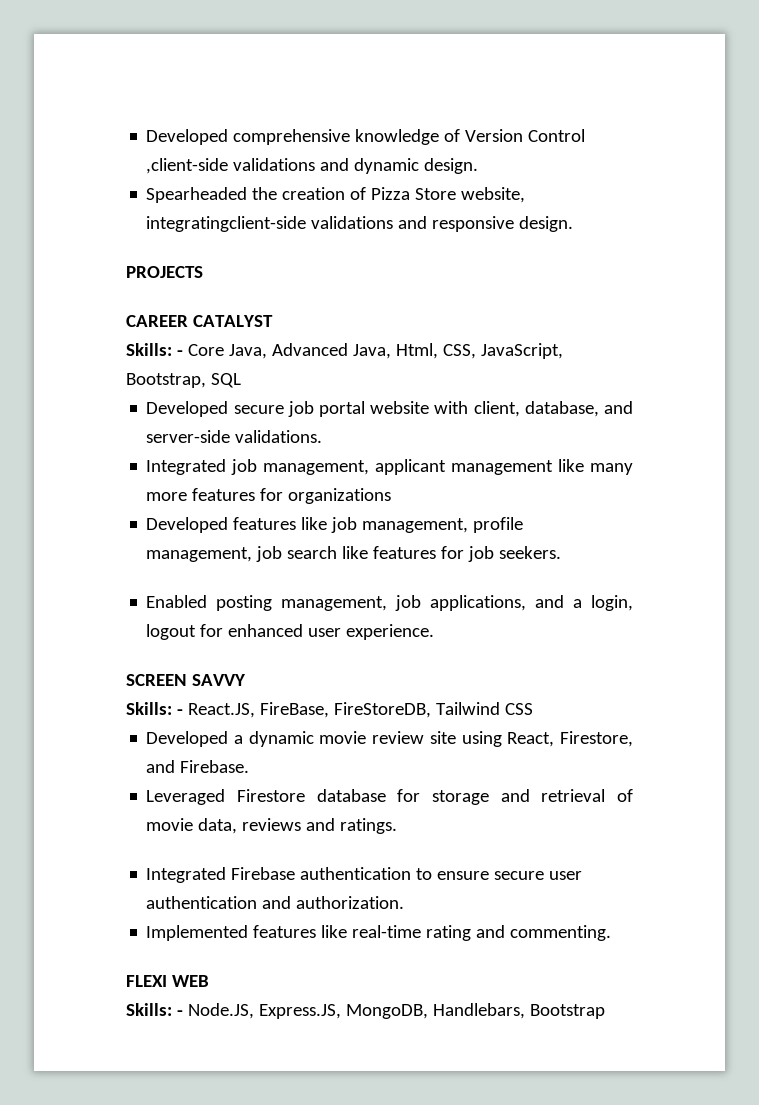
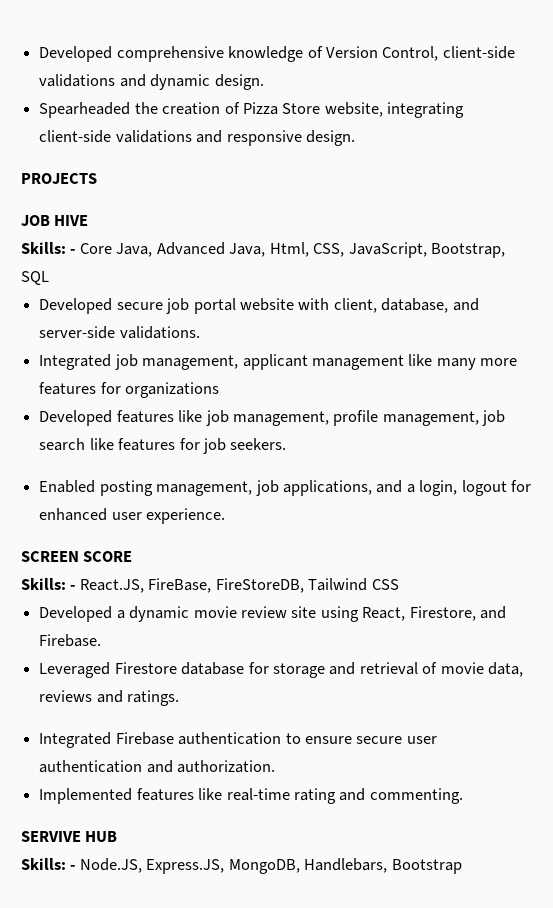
[528,129,586,142] [146,158,229,174] Control ,client-side -> [382,46,515,61] Control, client-side
[146,216,307,232] integratingclient-side -> [387,102,465,118] [39,130,112,143] integrating client-side
[126,315,273,327] CAREER CATALYST -> [21,215,89,226] JOB HIVE
[191,674,246,686] SAVVY -> [83,551,133,562] SCORE
[126,975,209,987] FLEXI WEB -> [21,831,118,842] SERVIVE HUB

